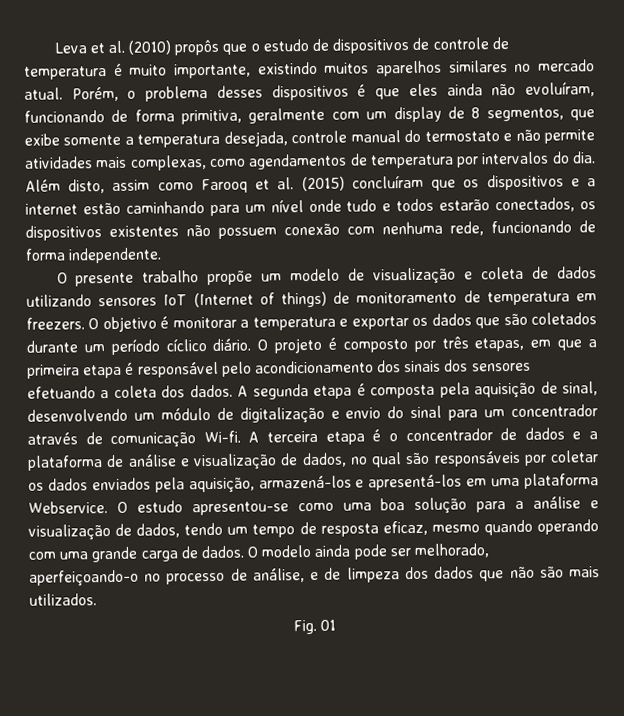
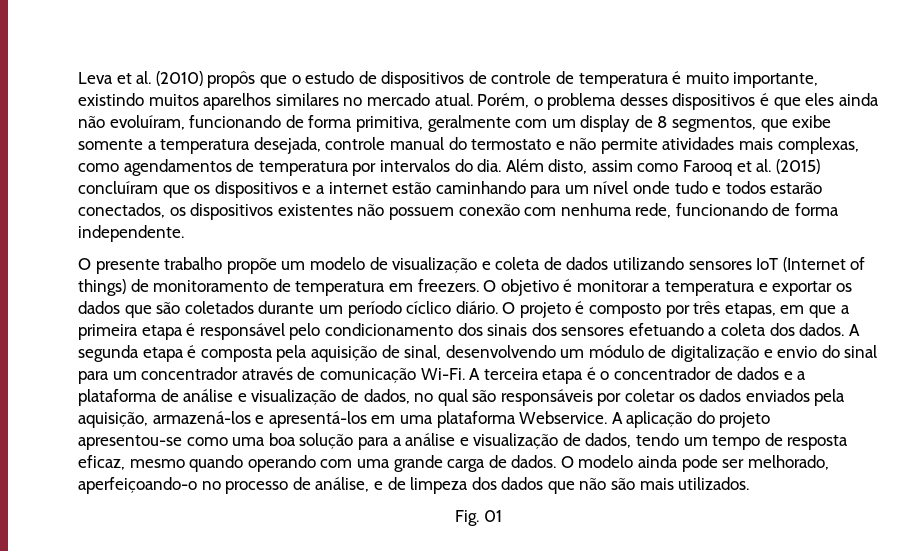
[254,360,374,374] acondicionamento -> [324,323,453,336] condicionamento
[203,430,241,444] Wi-fi. -> [420,368,465,380] Wi-Fi.
[116,500,183,513] O estudo -> [611,411,771,428] A aplicação do projeto

